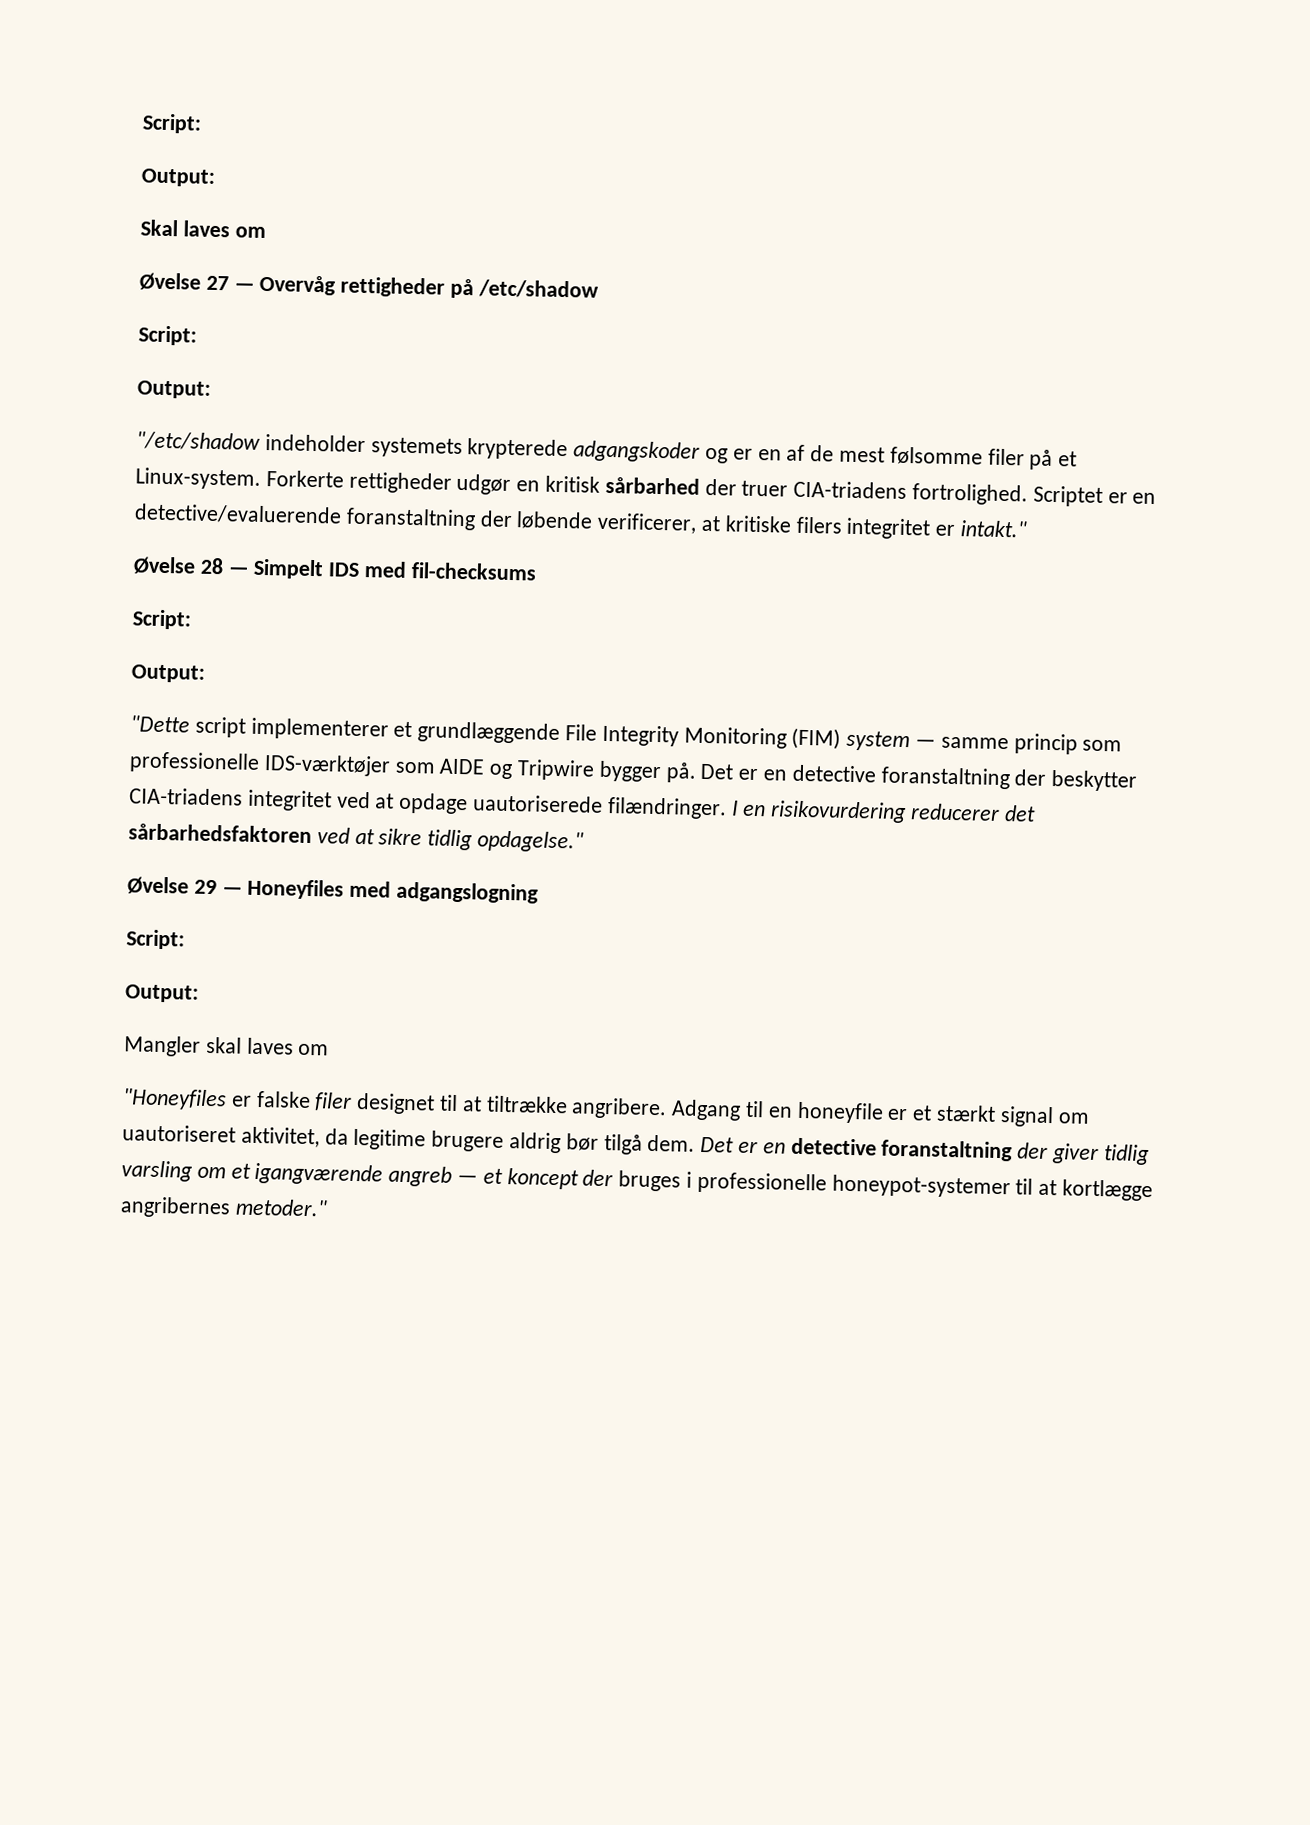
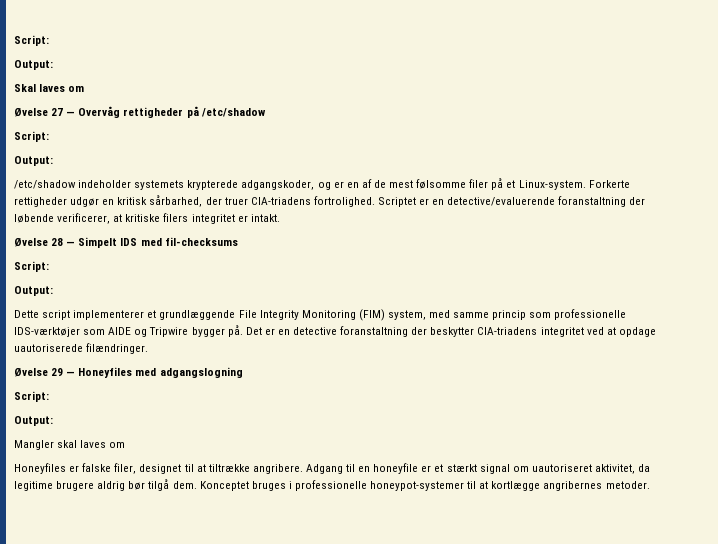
[136,431,261,451] "/etc/shadow -> [14,180,76,189] /etc/shadow
[573,440,701,463] adgangskoder -> [241,180,315,190] adgangskoder,
[604,476,700,495] sårbarhed -> [149,195,203,207] sårbarhed,
[960,520,1028,538] intakt." -> [250,214,280,222] intakt.
[130,715,190,733] "Dette -> [14,310,39,318] Dette
[846,730,937,752] system — -> [387,310,451,320] system, med
[730,800,1036,824] [128,823,585,853] I en risikovurdering reducerer det sårbarhedsfaktoren ved at sikre tidlig opdagelse." -> (149, 348) none
[122,1088,227,1111] "Honeyfiles -> [14,463,66,474] Honeyfiles
[314,1092,353,1111] filer -> [114,463,137,474] filer,
[700,1136,1150,1166] [121,1160,614,1190] Det er en detective foranstaltning der giver tidlig varsling om et igangværende angreb — et koncept der -> [199,481,249,491] Konceptet
[234,1198,328,1217] metoder." -> [605,481,650,489] metoder.

